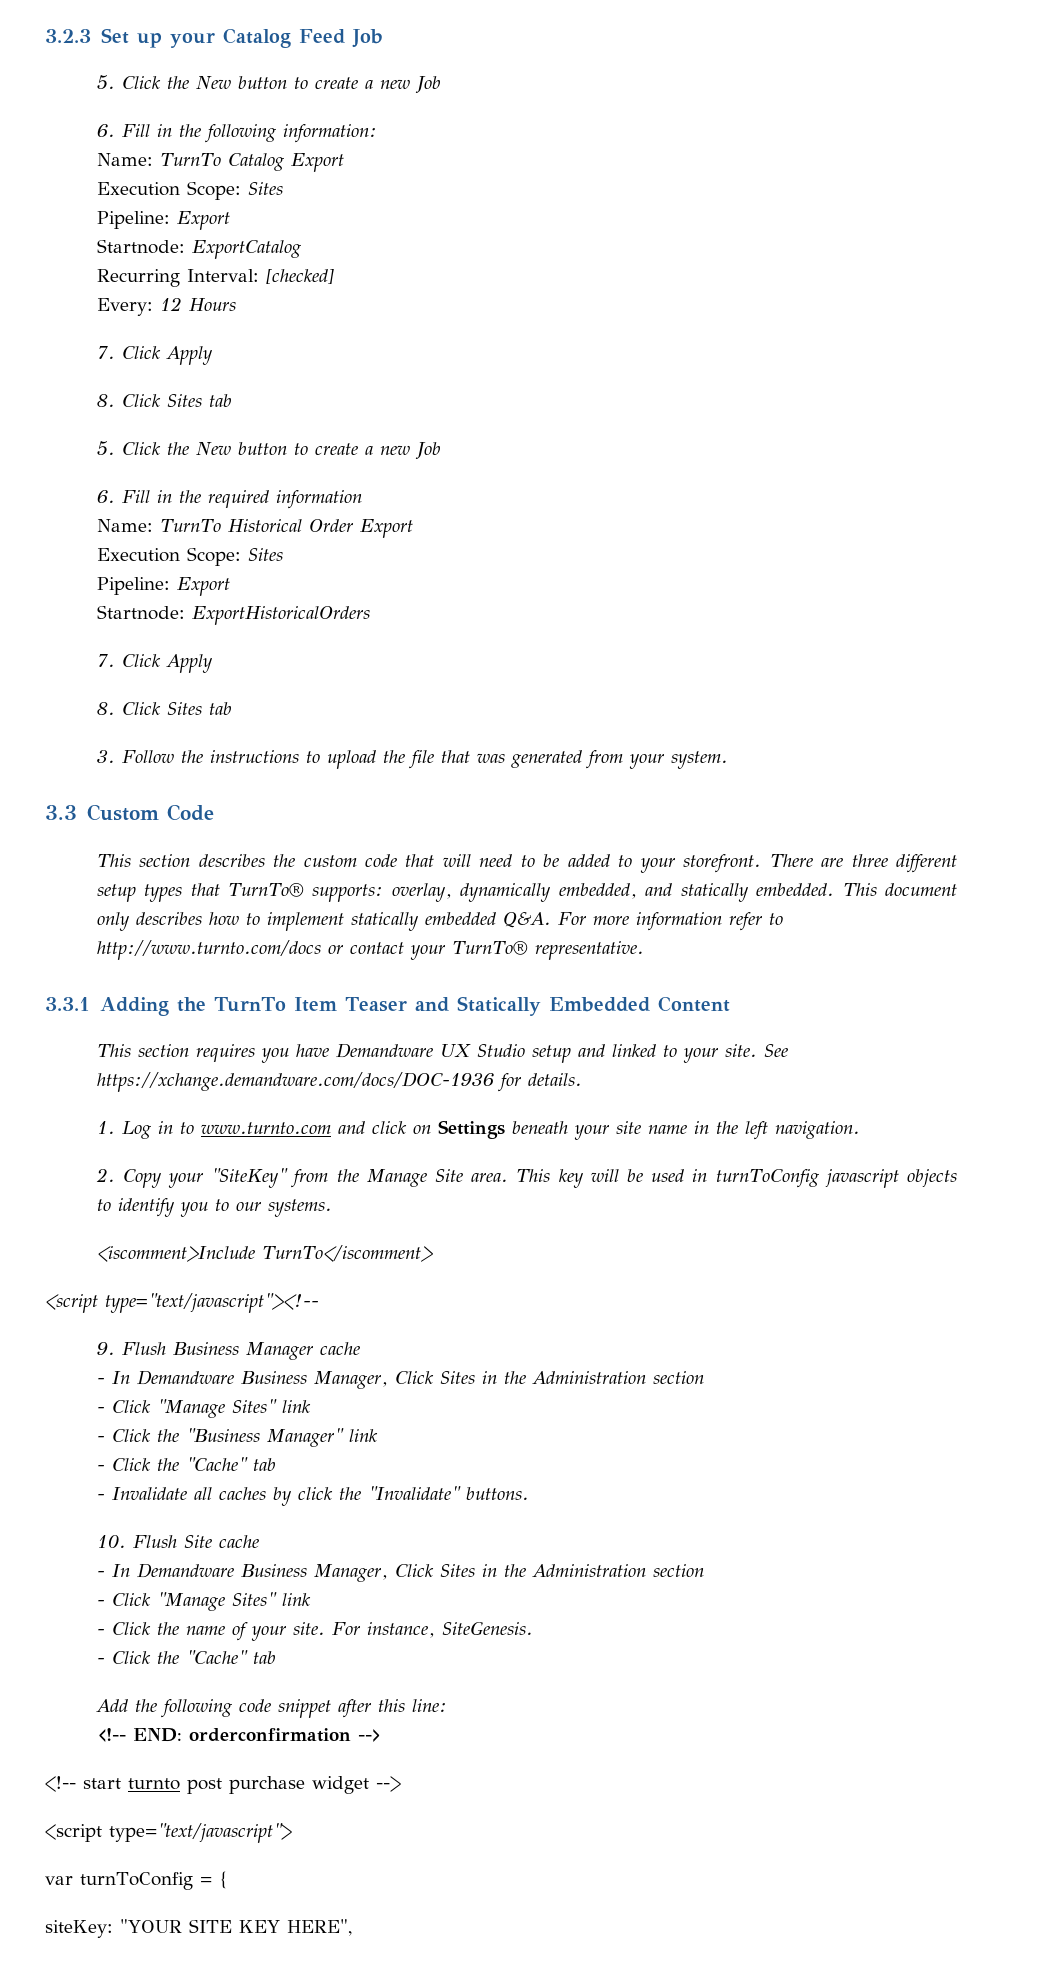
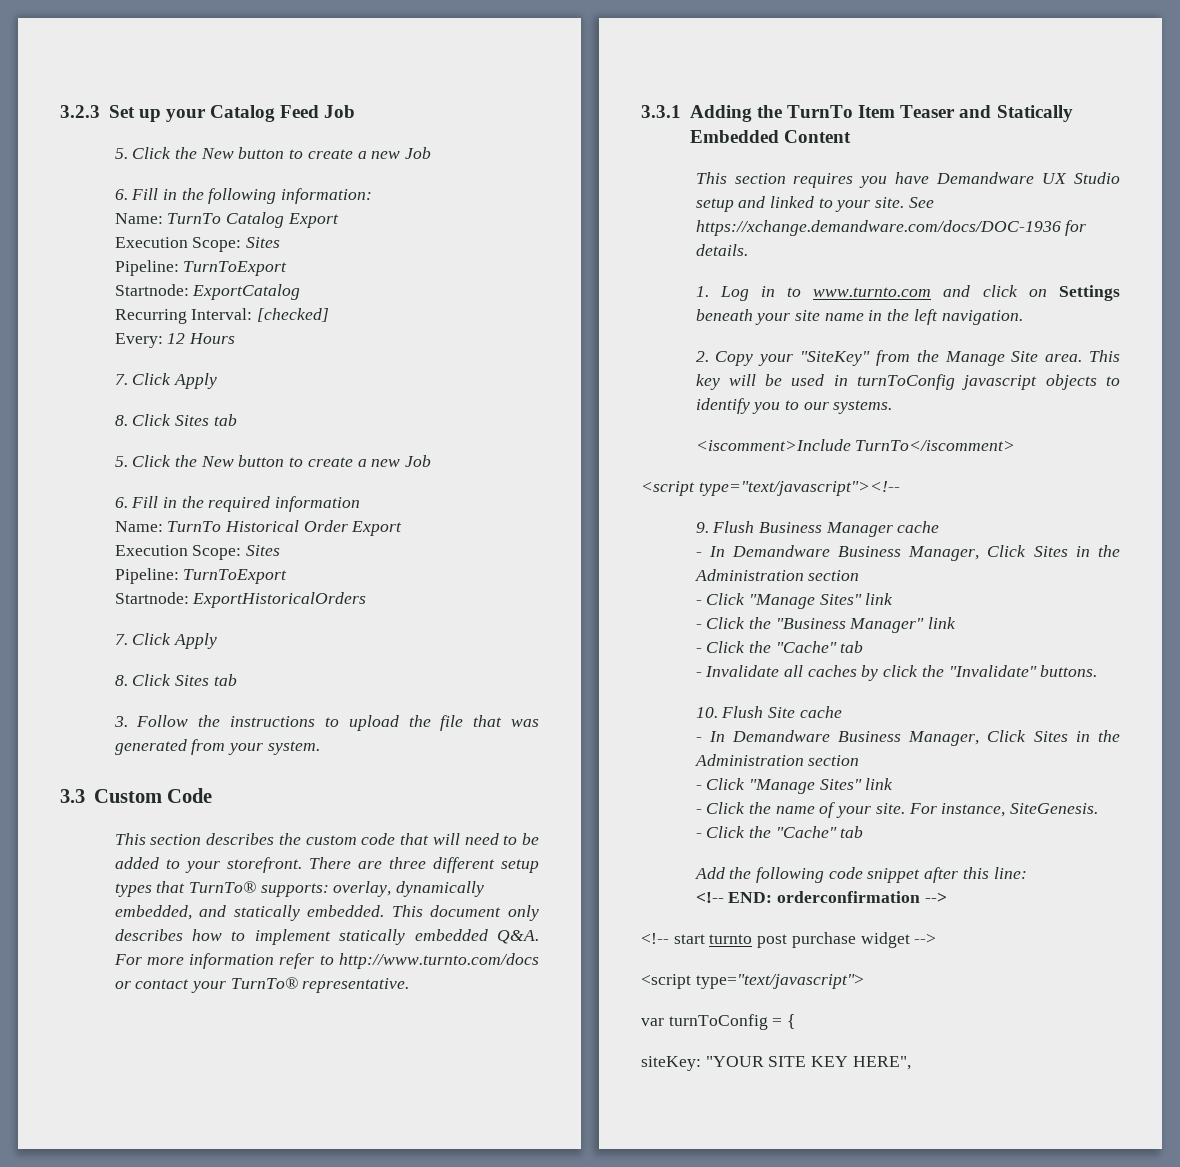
[176,211,230,230] Export -> [183,261,288,276] TurnToExport
[176,577,230,596] Export -> [183,569,288,584] TurnToExport

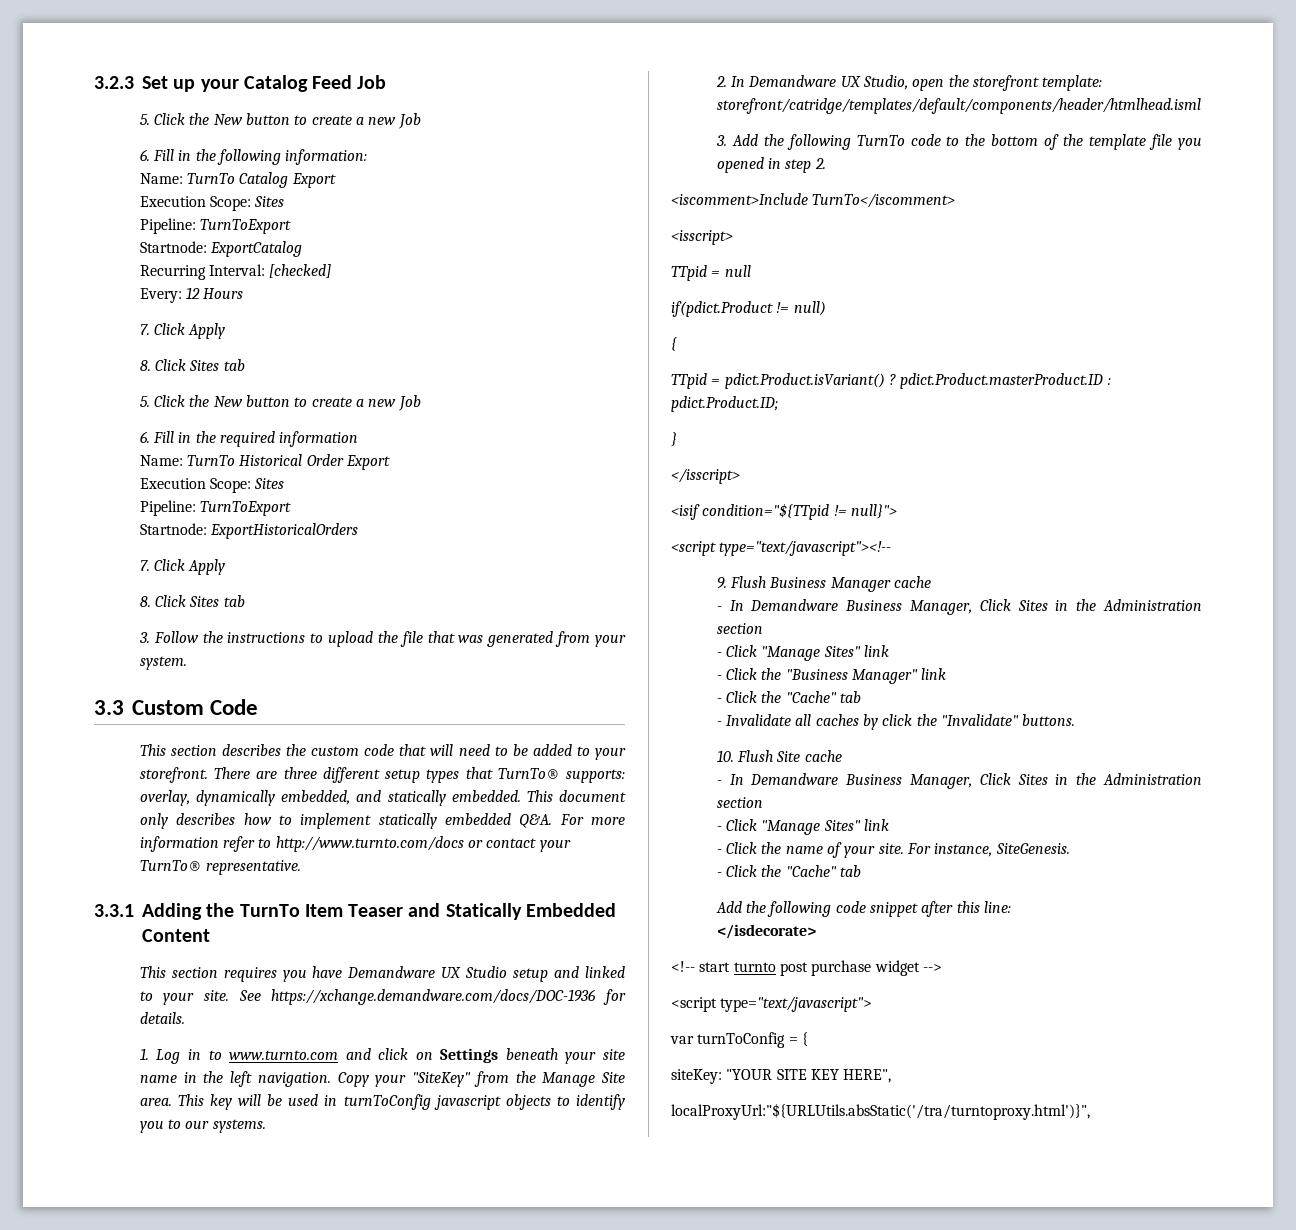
[695,351,709,362] // 2. -> (331, 1079) none
[695,439,1016,451] <iscomment>Include TurnTo</iscomment> -> [715,75,1103,91] [716,98,1201,114] [715,134,1203,150] [716,157,826,173] [671,193,956,208] [671,230,733,245] [671,265,751,281] [671,301,826,317] [671,337,677,351] [671,373,1111,389] [671,396,778,412] [671,432,677,447] [671,468,740,484] [671,503,897,520] 2. In Demandware UX Studio, open the storefront template: storefront/catridge/templates/default/components/header/htmlhead.isml // 3. Add the following TurnTo code to the bottom of the template file you opened in step 2. // <iscomment>Include TurnTo</iscomment> // <isscript> // TTpid = null // if(pdict.Product != null) // { // TTpid = pdict.Product.isVariant() ? pdict.Product.masterProduct.ID : pdict.Product.ID; // } // </isscript> // <isif condition="${TTpid != null}">
[695,891,947,903] <!-- END: orderconfirmation --> -> [716,924,816,939] </isdecorate>
(911, 1063) none -> [671,1103,1090,1120] // localProxyUrl:"${URLUtils.absStatic('/tra/turntoproxy.html')}",

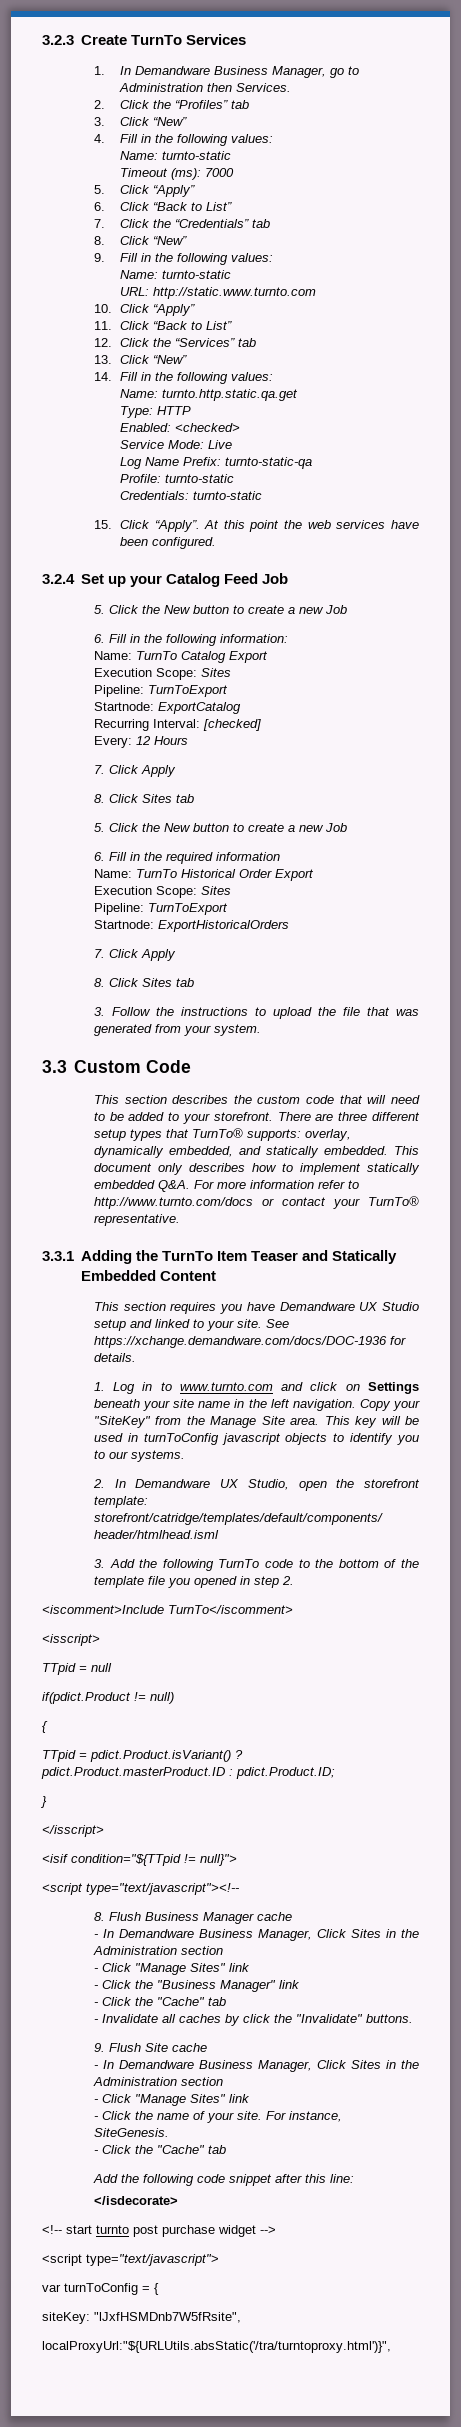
(134, 82) none -> [80,34,246,45] [93,66,359,78] [118,83,291,92] [93,100,249,109] [93,117,187,126] [93,134,273,146] [119,151,231,160] [119,168,234,180] [93,185,195,197] [93,202,232,211] [93,219,270,228] [93,236,187,245] [93,253,273,265] [119,270,231,279] [119,287,316,299] [93,304,195,316] [93,321,232,330] [93,338,256,347] [93,355,187,364] [93,372,273,384] [119,389,298,401] [119,406,191,418] [119,423,240,432] [119,440,232,449] [119,457,312,469] [119,474,234,483] [119,491,262,500] [93,520,419,532] [119,537,216,549] [42,574,75,584] Create TurnTo Services // 1. In Demandware Business Manager, go to Administration then Services. // 2. Click the “Profiles” tab // 3. Click “New” // 4. Fill in the following values: // Name: turnto-static // Timeout (ms): 7000 // 5. Click “Apply” // 6. Click “Back to List” // 7. Click the “Credentials” tab // 8. Click “New” // 9. Fill in the following values: // Name: turnto-static // URL: http://static.www.turnto.com // 10. Click “Apply” // 11. Click “Back to List” // 12. Click the “Services” tab // 13. Click “New” // 14. Fill in the following values: // Name: turnto.http.static.qa.get // Type: HTTP // Enabled: <checked> // Service Mode: Live // Log Name Prefix: turnto-static-qa // Profile: turnto-static // Credentials: turnto-static // 15. Click “Apply”. At this point the web services have been configured. // 3.2.4
[716,577,727,589] 9. -> [93,1912,105,1921] 8.
[716,750,734,762] 10. -> [93,2043,105,2052] 9.
[726,1069,892,1083] "YOUR SITE KEY HERE", -> [94,2312,241,2323] "lJxfHSMDnb7W5fRsite",

